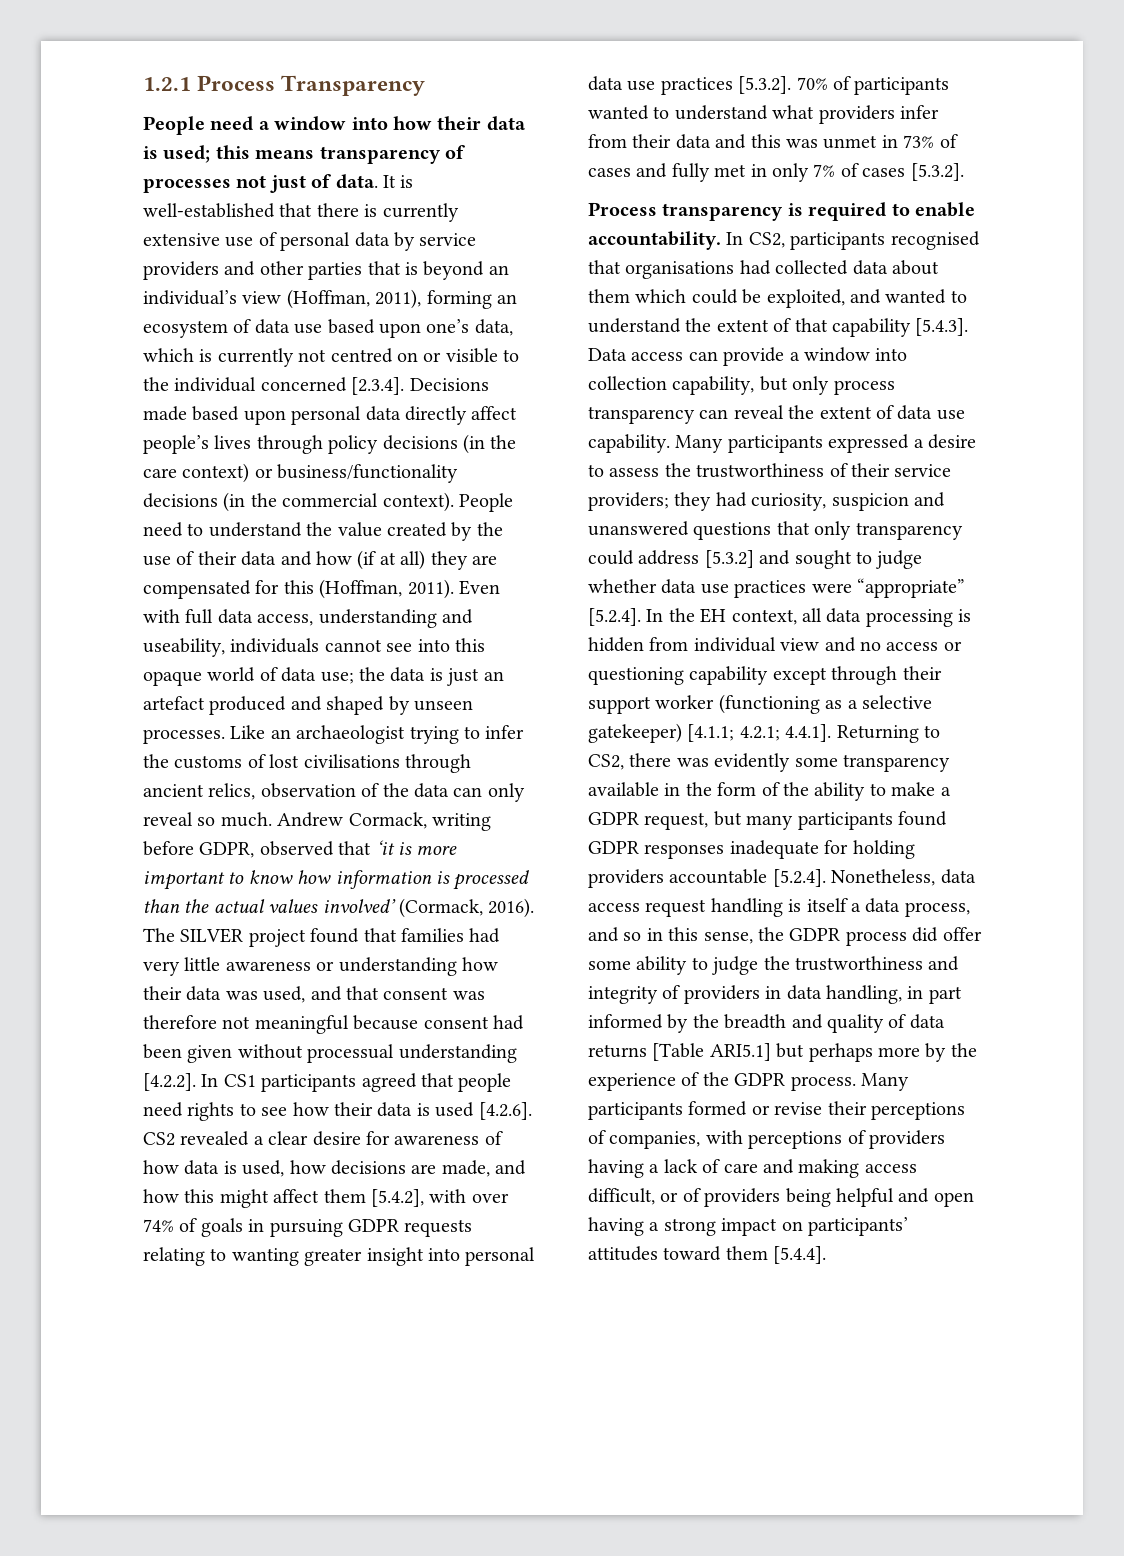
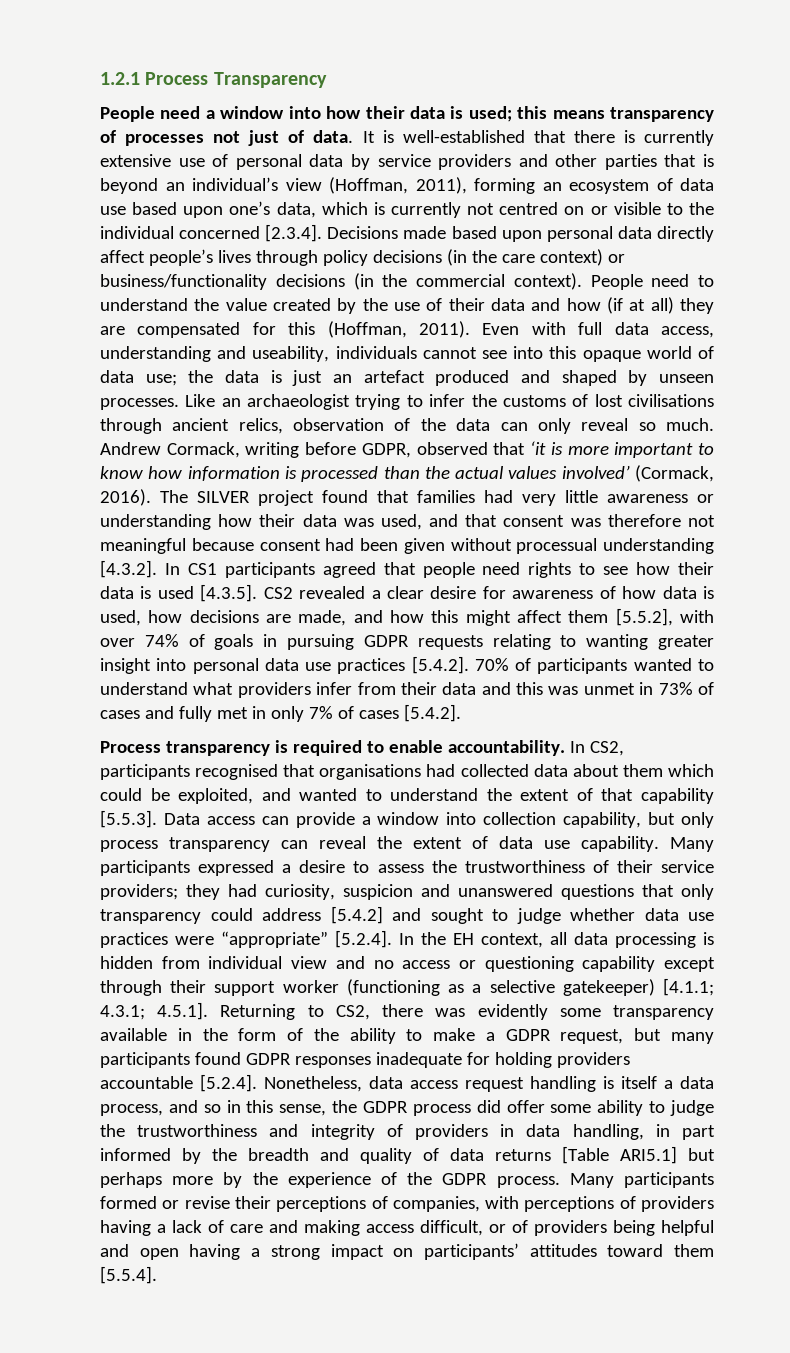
[143,1073,196,1091] [4.2.2]. -> [100,560,157,578] [4.3.2].
[478,1102,532,1120] [4.2.6]. -> [200,584,258,602] [4.3.5].
[371,1189,424,1207] [5.4.2], -> [615,608,673,626] [5.5.2],
[738,76,792,94] [5.3.2]. -> [411,656,469,674] [5.4.2].
[910,163,964,181] [5.3.2]. -> [403,704,461,722] [5.4.2].
[915,318,969,336] [5.4.3]. -> [100,810,157,828] [5.5.3].
[704,550,754,568] [5.3.2] -> [330,906,383,924] [5.4.2]
[739,724,832,742] 4.2.1; 4.4.1]. -> [100,1002,209,1020] 4.3.1; 4.5.1].
[773,1246,827,1264] [5.4.4]. -> [100,1266,157,1284] [5.5.4].

